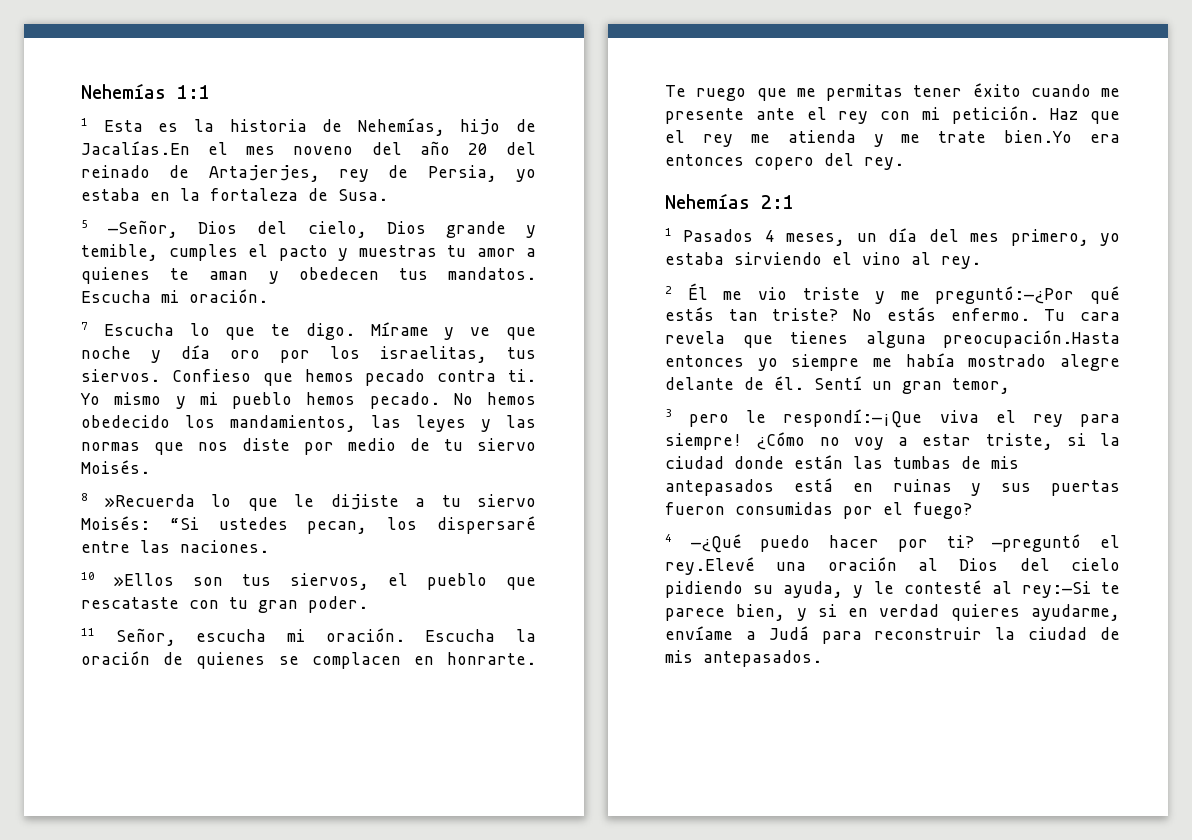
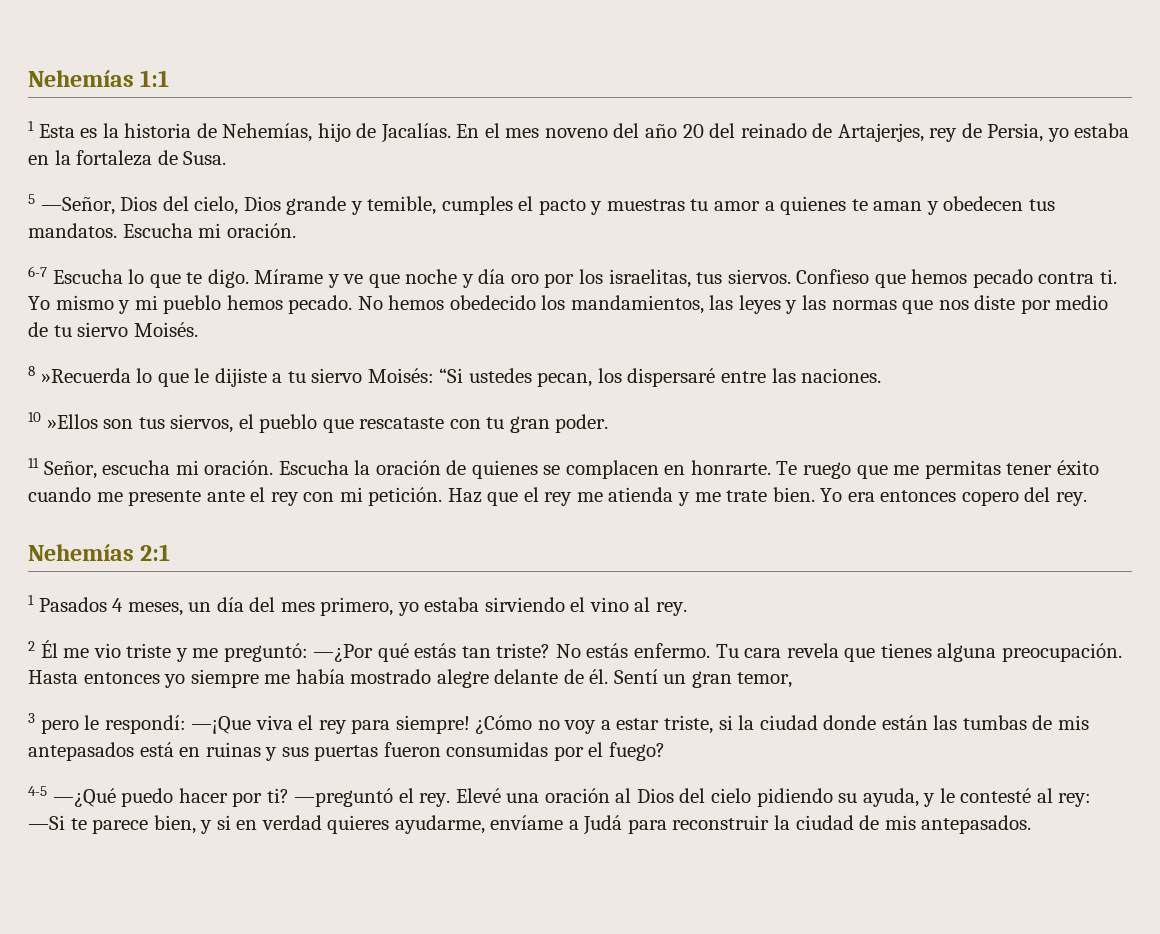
[81,141,190,155] Jacalías.En -> [380,123,480,143] Jacalías. En
[81,322,88,330] 7 -> [28,266,47,277] 6-7
[1004,130,1073,143] bien.Yo -> [772,487,843,502] bien. Yo
[935,286,1075,304] preguntó:—¿Por -> [223,643,374,662] preguntó: —¿Por
[943,330,1120,348] preocupación.Hasta -> [1001,643,1122,662] [28,670,78,684] preocupación. Hasta
[783,409,923,428] respondí:—¡Que -> [104,715,252,734] respondí: —¡Que
[665,534,672,542] 4 -> [28,786,47,796] 4-5
[665,557,755,575] rey.Elevé -> [419,788,501,807] rey. Elevé
[1021,581,1091,598] rey:—Si -> [1058,793,1092,807] [28,815,65,830] rey: —Si

